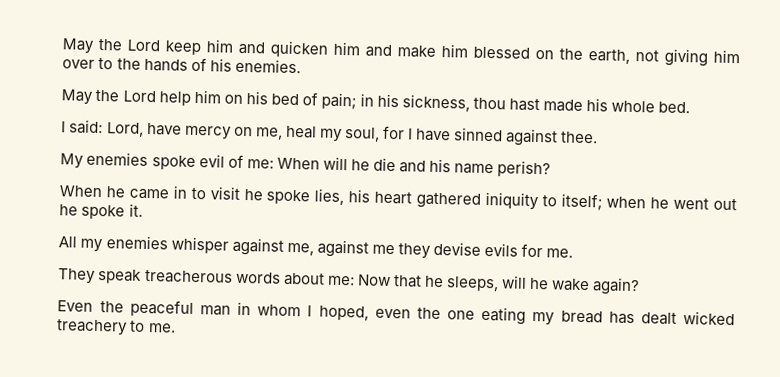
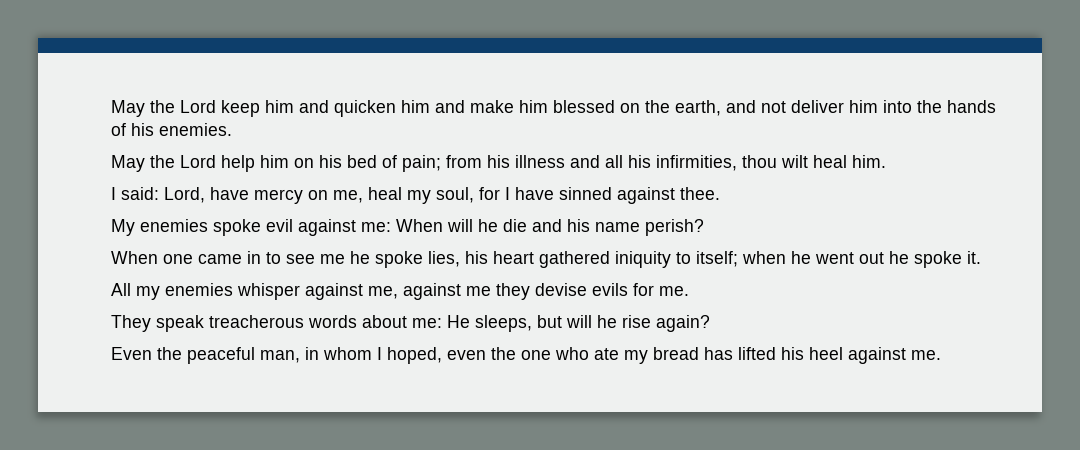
[635,48,740,67] [62,57,114,70] not giving him over to -> [725,100,912,113] and not deliver him into
[359,93,691,114] in his sickness, thou hast made his whole bed. -> [445,155,886,171] from his illness and all his infirmities, thou wilt heal him.
[227,154,244,168] of -> [297,219,356,236] against
[106,186,126,198] he -> [162,254,193,264] one
[209,186,241,200] visit -> [285,254,345,264] see me
[356,274,591,292] Now that he sleeps, will he wake -> [446,315,651,332] He sleeps, but will he rise
[199,305,231,316] man -> [259,350,300,363] man,
[481,306,527,325] eating -> [554,347,619,360] who ate
[640,311,735,326] [56,319,146,336] dealt wicked treachery to -> [737,347,906,364] lifted his heel against

